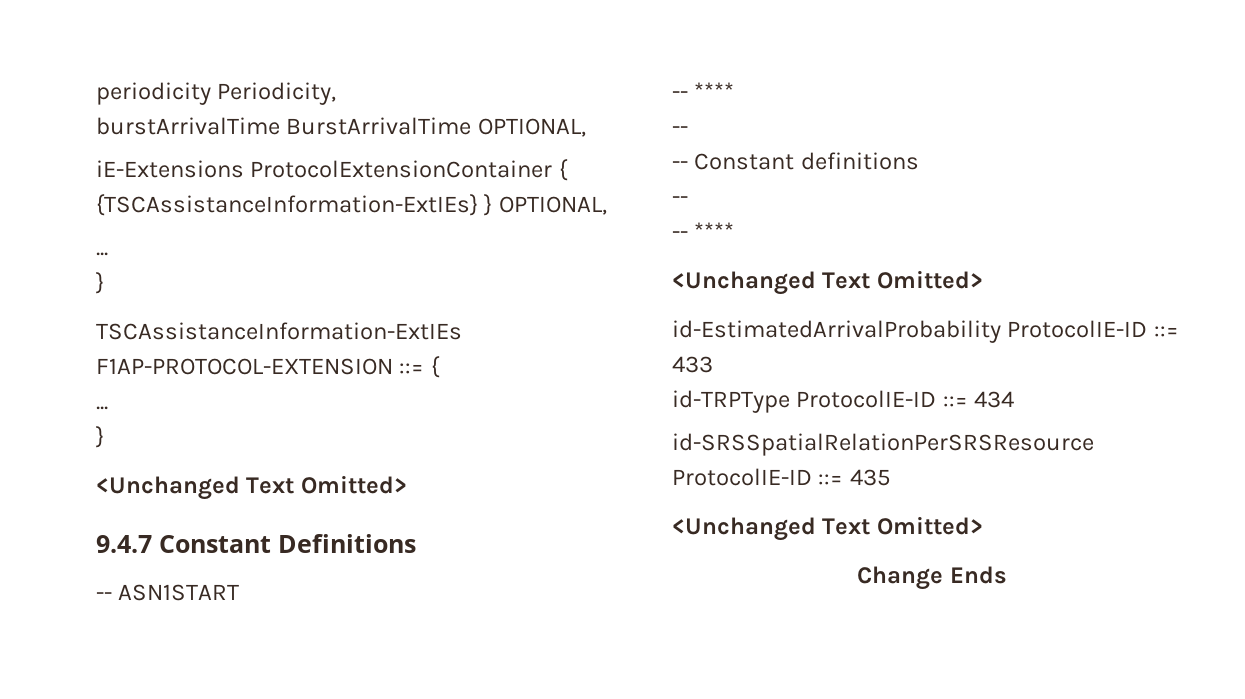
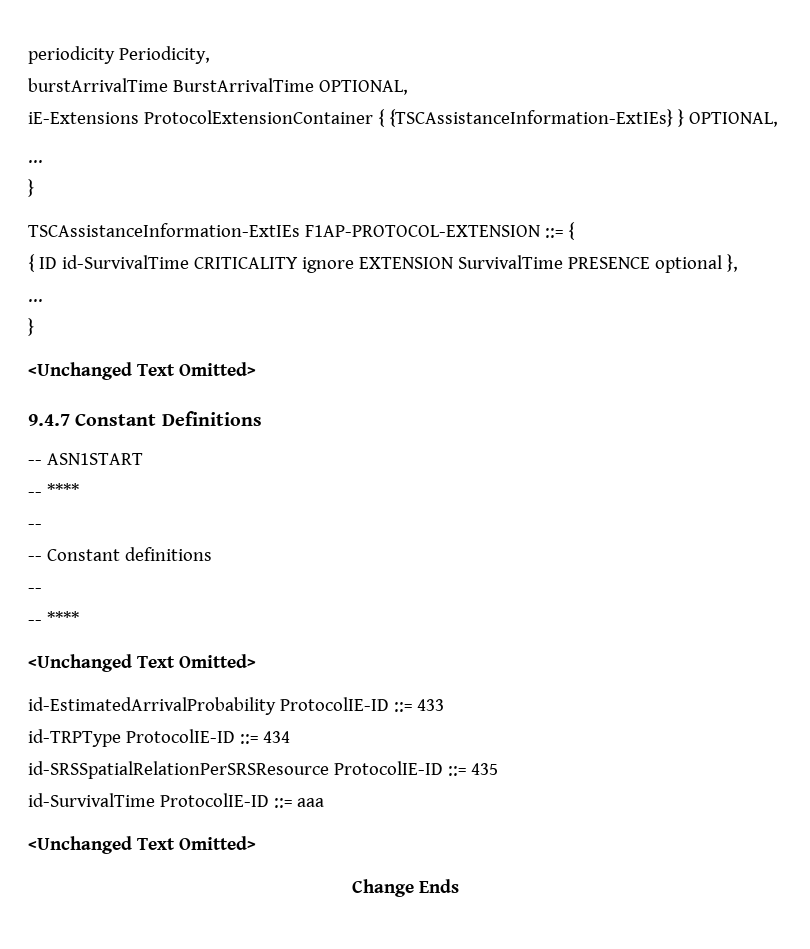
(440, 367) none -> [28,254,738,273] // { ID id-SurvivalTime CRITICALITY ignore EXTENSION SurvivalTime PRESENCE optional },
(891, 477) none -> [28,793,324,808] // id-SurvivalTime ProtocolIE-ID ::= aaa

